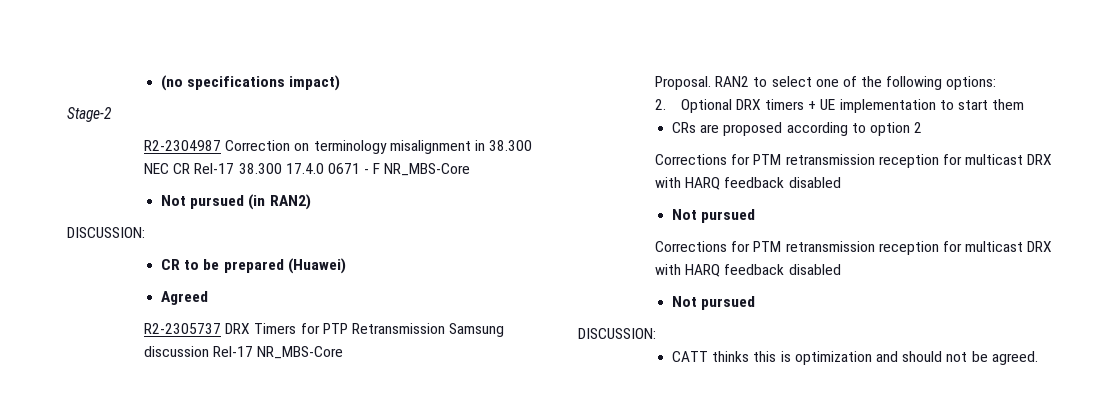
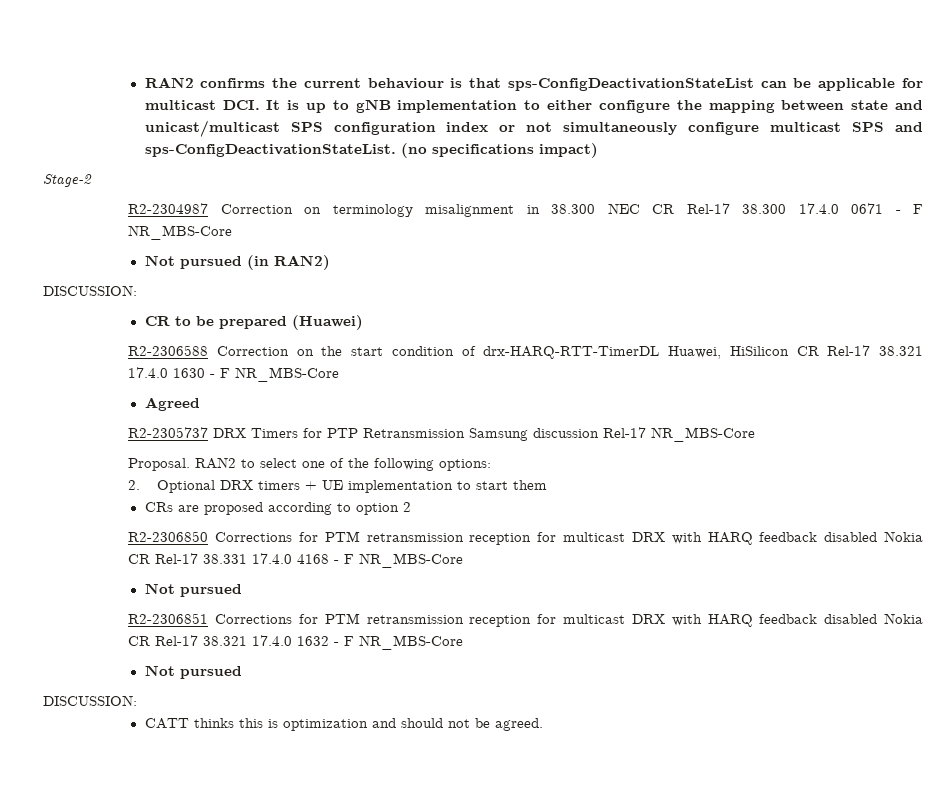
(161, 83) none -> [144,77,923,91] [144,99,923,113] [144,120,924,137] [144,144,396,157] RAN2 confirms the current behaviour is that sps-ConfigDeactivationStateList can be applicable for multicast DCI. It is up to gNB implementation to either configure the mapping between state and unicast/multicast SPS configuration index or not simultaneously configure multicast SPS and sps-ConfigDeactivationStateList.
(346, 266) none -> [128,345,924,359] [128,367,340,382] // R2-2306588 Correction on the start condition of drx-HARQ-RTT-TimerDL Huawei, HiSilicon CR Rel-17 38.321 17.4.0 1630 - F NR_MBS-Core
(923, 127) none -> [128,531,209,542] R2-2306850
[672,209,756,223] // Not pursued // -> [883,531,923,542] [128,553,464,568] [144,583,242,597] [128,613,209,624] Nokia CR Rel-17 38.331 17.4.0 4168 - F NR_MBS-Core // Not pursued // R2-2306851
(841, 269) none -> [883,613,923,624] [128,635,464,650] Nokia CR Rel-17 38.321 17.4.0 1632 - F NR_MBS-Core

